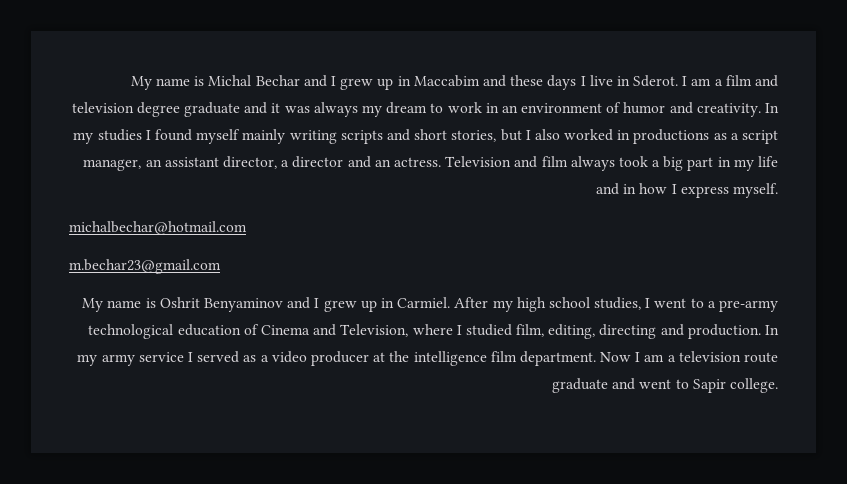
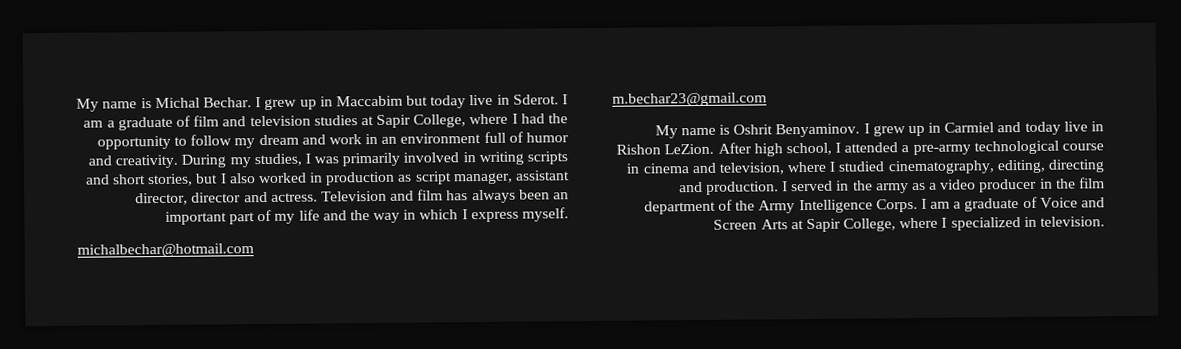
[255,75,327,87] Bechar and -> [202,97,252,108] Bechar.
[482,75,586,90] and these days I -> [406,95,467,109] but today
(723, 82) none -> [117,115,191,131] graduate of
[136,102,358,117] degree graduate and it was always -> [313,113,568,128] [96,134,233,150] studies at Sapir College, where I had the opportunity to follow
[430,103,444,113] to -> [301,134,326,145] and
(603, 108) none -> [483,131,506,143] full
[764,103,779,113] [73,129,286,144] In my studies I found myself mainly -> [181,152,476,168] During my studies, I was primarily involved in
[633,129,739,144] productions as a -> [325,171,413,186] production as
[145,159,162,167] an -> (513, 178) none
[281,160,290,167] a -> (189, 199) none
[374,159,391,167] an -> (268, 197) none
[570,156,778,171] [596,183,668,195] always took a big part in my life and in how -> [446,189,569,204] [164,209,459,225] has always been an important part of my life and the way in which
[204,297,778,312] [88,324,409,339] Benyaminov and I grew up in Carmiel. After my high school studies, I went to a pre-army technological education of Cinema and Television, -> [775,121,1104,138] [616,140,1104,157] [626,162,785,175] Benyaminov. I grew up in Carmiel and today live in Rishon LeZion. After high school, I attended a pre-army technological course in cinema and television,
[516,324,545,337] film, -> [887,160,995,175] cinematography,
[764,325,779,335] [77,351,778,366] [552,378,778,393] In my army service I served as a video producer at the intelligence film department. Now I am a television route graduate and went to Sapir college. -> [781,177,1105,194] [643,196,1105,215] [713,216,1105,233] I served in the army as a video producer in the film department of the Army Intelligence Corps. I am a graduate of Voice and Screen Arts at Sapir College, where I specialized in television.

